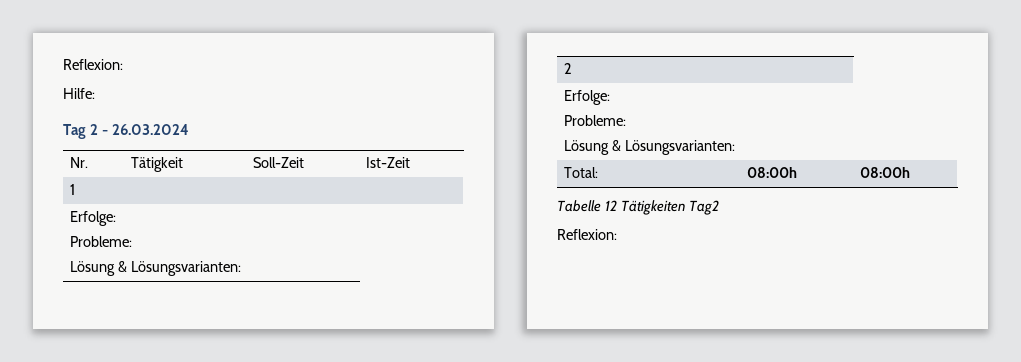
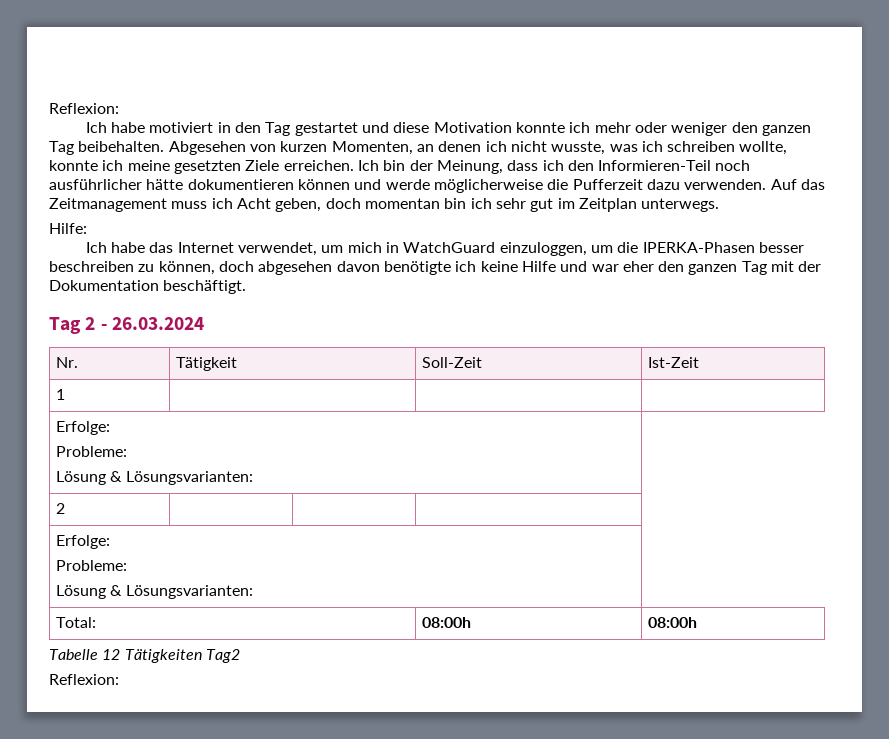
[63,88,95,99] Hilfe: -> [85,122,811,136] [49,141,788,155] [49,160,751,174] [49,179,825,193] [49,198,720,212] [49,223,87,234] [85,242,804,256] [49,261,822,275] [49,280,247,294] Ich habe motiviert in den Tag gestartet und diese Motivation konnte ich mehr oder weniger den ganzen Tag beibehalten. Abgesehen von kurzen Momenten, an denen ich nicht wusste, was ich schreiben wollte, konnte ich meine gesetzten Ziele erreichen. Ich bin der Meinung, dass ich den Informieren-Teil noch ausführlicher hätte dokumentieren können und werde möglicherweise die Pufferzeit dazu verwenden. Auf das Zeitmanagement muss ich Acht geben, doch momentan bin ich sehr gut im Zeitplan unterwegs. // Hilfe: // Ich habe das Internet verwendet, um mich in WatchGuard einzuloggen, um die IPERKA-Phasen besser beschreiben zu können, doch abgesehen davon benötigte ich keine Hilfe und war eher den ganzen Tag mit der Dokumentation beschäftigt.

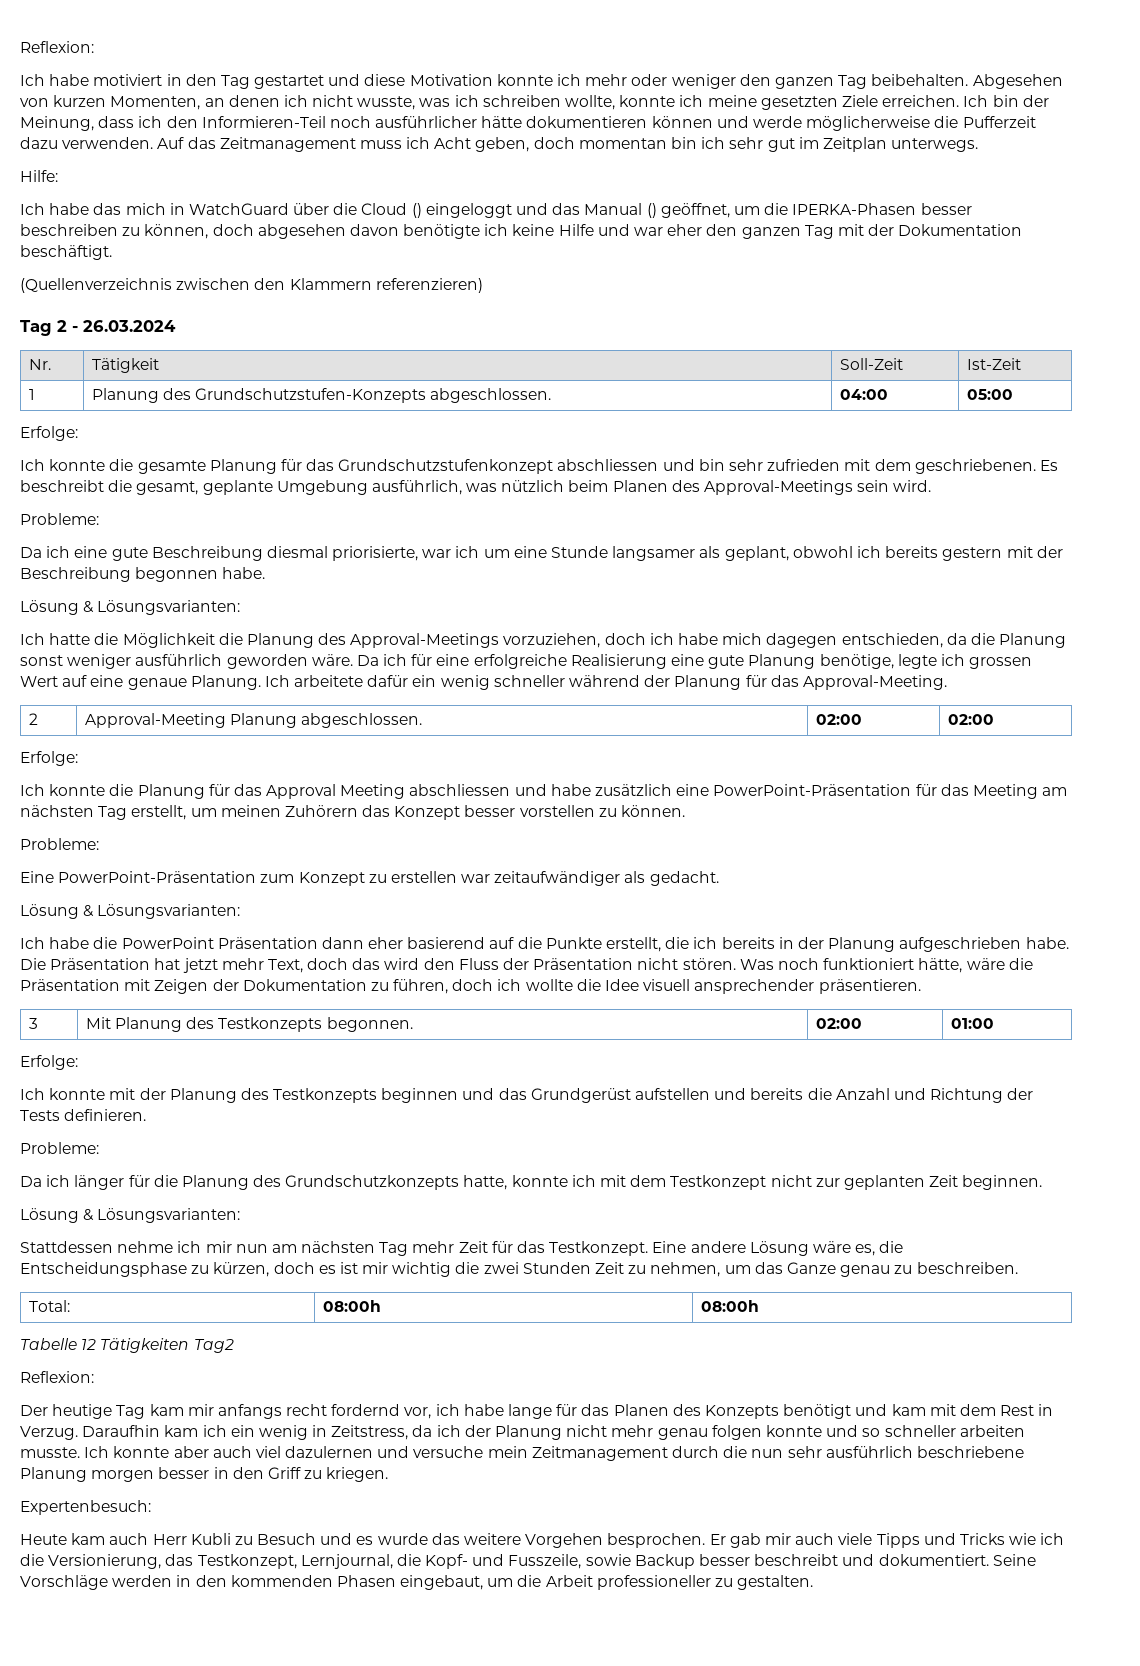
[177,242,587,256] Internet verwendet, um mich in WatchGuard einzuloggen, -> [125,203,730,218] mich in WatchGuard über die Cloud () eingeloggt und das Manual () geöffnet,
(247, 287) none -> [20,278,483,293] // (Quellenverzeichnis zwischen den Klammern referenzieren)
[56,421,111,435] [56,446,128,457] [56,471,253,485] [56,503,66,514] [56,535,111,549] [56,560,128,571] [56,585,253,599] | | // Erfolge: // Probleme: // Lösung & Lösungsvarianten: // 2 | | | // Erfolge: // Probleme: // Lösung & Lösungsvarianten: -> [91,388,552,403] [839,389,888,400] [966,389,1013,400] [20,426,78,441] [20,459,1058,474] [20,480,932,495] [20,513,99,525] [20,546,1063,561] [20,567,266,582] [20,600,241,615] [20,633,1067,648] [20,654,1033,669] [20,675,947,690] [28,713,38,725] [84,713,423,728] [815,714,862,725] [947,714,994,725] [20,751,78,766] [20,784,1068,799] [20,805,686,820] [20,838,99,850] [20,871,719,886] [20,904,241,919] [20,937,1069,952] [20,958,1033,973] [20,979,921,994] [28,1018,38,1029] [85,1017,413,1032] [815,1018,862,1029] [950,1018,994,1029] [20,1055,78,1070] [20,1088,1034,1103] [20,1109,147,1121] [20,1142,99,1154] [20,1175,1043,1190] [20,1208,241,1223] [20,1241,904,1256] [20,1262,1018,1277] Planung des Grundschutzstufen-Konzepts abgeschlossen. | 04:00 | 05:00 // Erfolge: // Ich konnte die gesamte Planung für das Grundschutzstufenkonzept abschliessen und bin sehr zufrieden mit dem geschriebenen. Es beschreibt die gesamt, geplante Umgebung ausführlich, was nützlich beim Planen des Approval-Meetings sein wird. // Probleme: // Da ich eine gute Beschreibung diesmal priorisierte, war ich um eine Stunde langsamer als geplant, obwohl ich bereits gestern mit der Beschreibung begonnen habe. // Lösung & Lösungsvarianten: // Ich hatte die Möglichkeit die Planung des Approval-Meetings vorzuziehen, doch ich habe mich dagegen entschieden, da die Planung sonst weniger ausführlich geworden wäre. Da ich für eine erfolgreiche Realisierung eine gute Planung benötige, legte ich grossen Wert auf eine genaue Planung. Ich arbeitete dafür ein wenig schneller während der Planung für das Approval-Meeting. // 2 | Approval-Meeting Planung abgeschlossen. | 02:00 | 02:00 // Erfolge: // Ich konnte die Planung für das Approval Meeting abschliessen und habe zusätzlich eine PowerPoint-Präsentation für das Meeting am nächsten Tag erstellt, um meinen Zuhörern das Konzept besser vorstellen zu können. // Probleme: // Eine PowerPoint-Präsentation zum Konzept zu erstellen war zeitaufwändiger als gedacht. // Lösung & Lösungsvarianten: // Ich habe die PowerPoint Präsentation dann eher basierend auf die Punkte erstellt, die ich bereits in der Planung aufgeschrieben habe. Die Präsentation hat jetzt mehr Text, doch das wird den Fluss der Präsentation nicht stören. Was noch funktioniert hätte, wäre die Präsentation mit Zeigen der Dokumentation zu führen, doch ich wollte die Idee visuell ansprechender präsentieren. // 3 | Mit Planung des Testkonzepts begonnen. | 02:00 | 01:00 // Erfolge: // Ich konnte mit der Planung des Testkonzepts beginnen und das Grundgerüst aufstellen und bereits die Anzahl und Richtung der Tests definieren. // Probleme: // Da ich länger für die Planung des Grundschutzkonzepts hatte, konnte ich mit dem Testkonzept nicht zur geplanten Zeit beginnen. // Lösung & Lösungsvarianten: // Stattdessen nehme ich mir nun am nächsten Tag mehr Zeit für das Testkonzept. Eine andere Lösung wäre es, die Entscheidungsphase zu kürzen, doch es ist mir wichtig die zwei Stunden Zeit zu nehmen, um das Ganze genau zu beschreiben.
(119, 679) none -> [20,1404,1054,1419] [20,1425,1025,1440] [20,1446,1024,1461] [20,1467,389,1482] [20,1500,151,1515] [20,1533,1065,1548] [20,1554,1036,1569] [20,1575,814,1590] // Der heutige Tag kam mir anfangs recht fordernd vor, ich habe lange für das Planen des Konzepts benötigt und kam mit dem Rest in Verzug. Daraufhin kam ich ein wenig in Zeitstress, da ich der Planung nicht mehr genau folgen konnte und so schneller arbeiten musste. Ich konnte aber auch viel dazulernen und versuche mein Zeitmanagement durch die nun sehr ausführlich beschriebene Planung morgen besser in den Griff zu kriegen. // Expertenbesuch: // Heute kam auch Herr Kubli zu Besuch und es wurde das weitere Vorgehen besprochen. Er gab mir auch viele Tipps und Tricks wie ich die Versionierung, das Testkonzept, Lernjournal, die Kopf- und Fusszeile, sowie Backup besser beschreibt und dokumentiert. Seine Vorschläge werden in den kommenden Phasen eingebaut, um die Arbeit professioneller zu gestalten.

